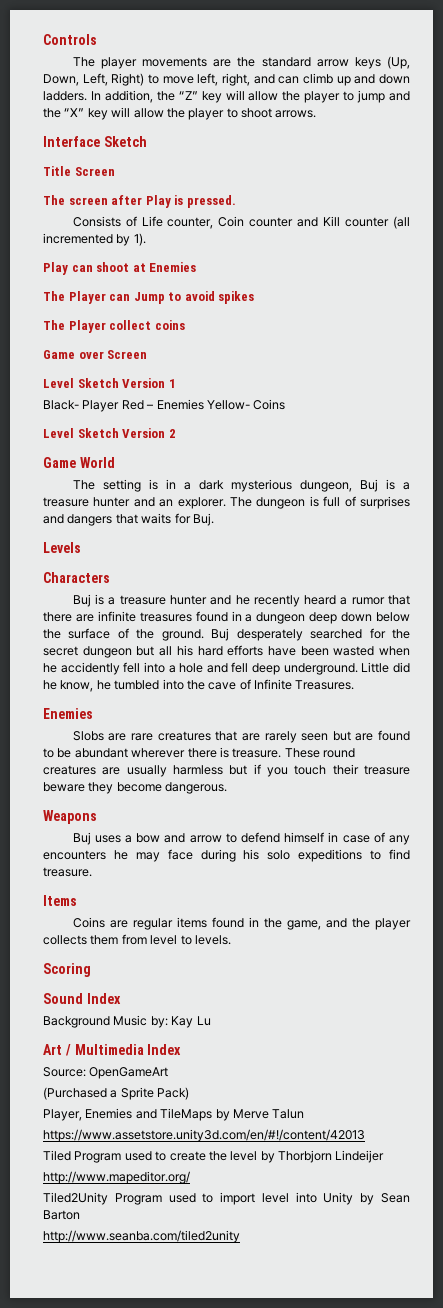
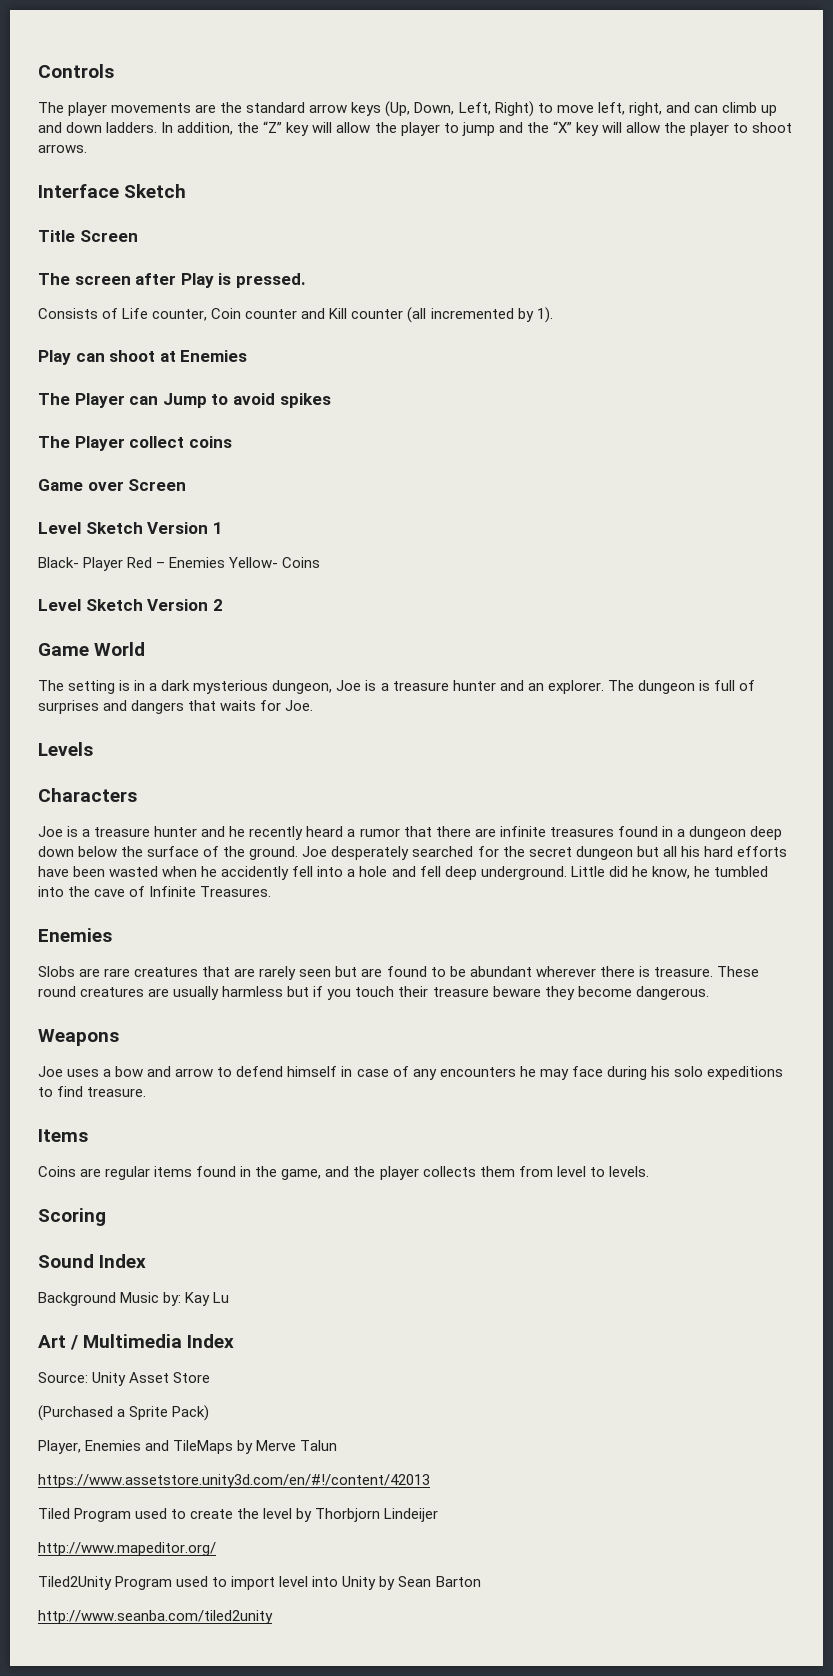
[359,479,378,492] Buj -> [336,680,362,691] Joe
[192,513,214,526] Buj. -> [285,700,314,711] Joe.
[72,594,91,607] Buj -> [38,826,63,837] Joe
[211,628,230,641] Buj -> [302,846,328,857] Joe
[72,832,91,845] Buj -> [38,1066,63,1077] Joe
[89,1067,169,1079] OpenGameArt -> [92,1372,211,1386] Unity Asset Store

